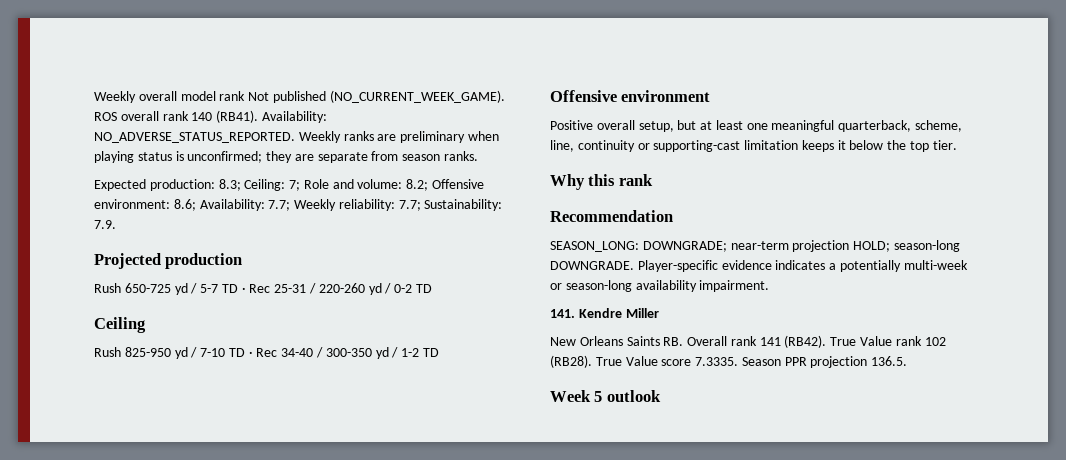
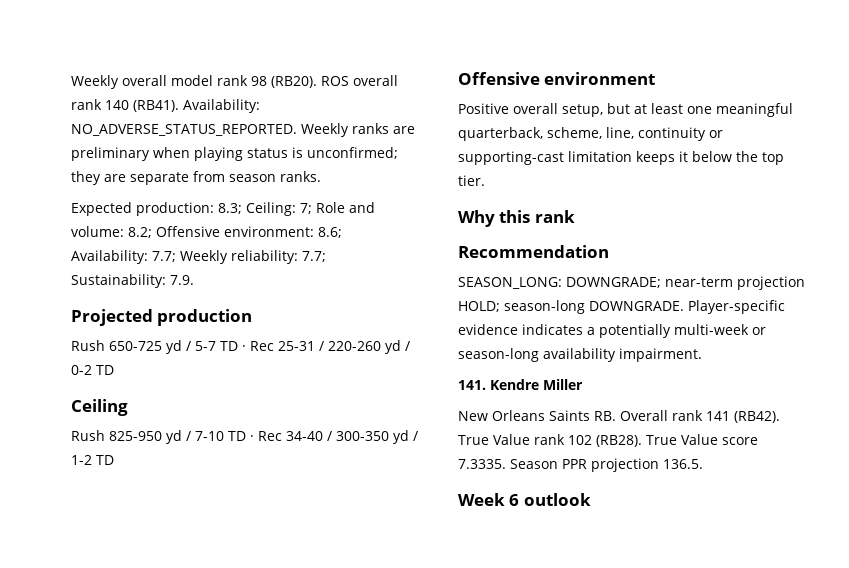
[248,90,505,103] Not published (NO_CURRENT_WEEK_GAME). -> [251,76,317,88] 98 (RB20).
[594,391,603,402] 5 -> [509,494,520,506] 6

